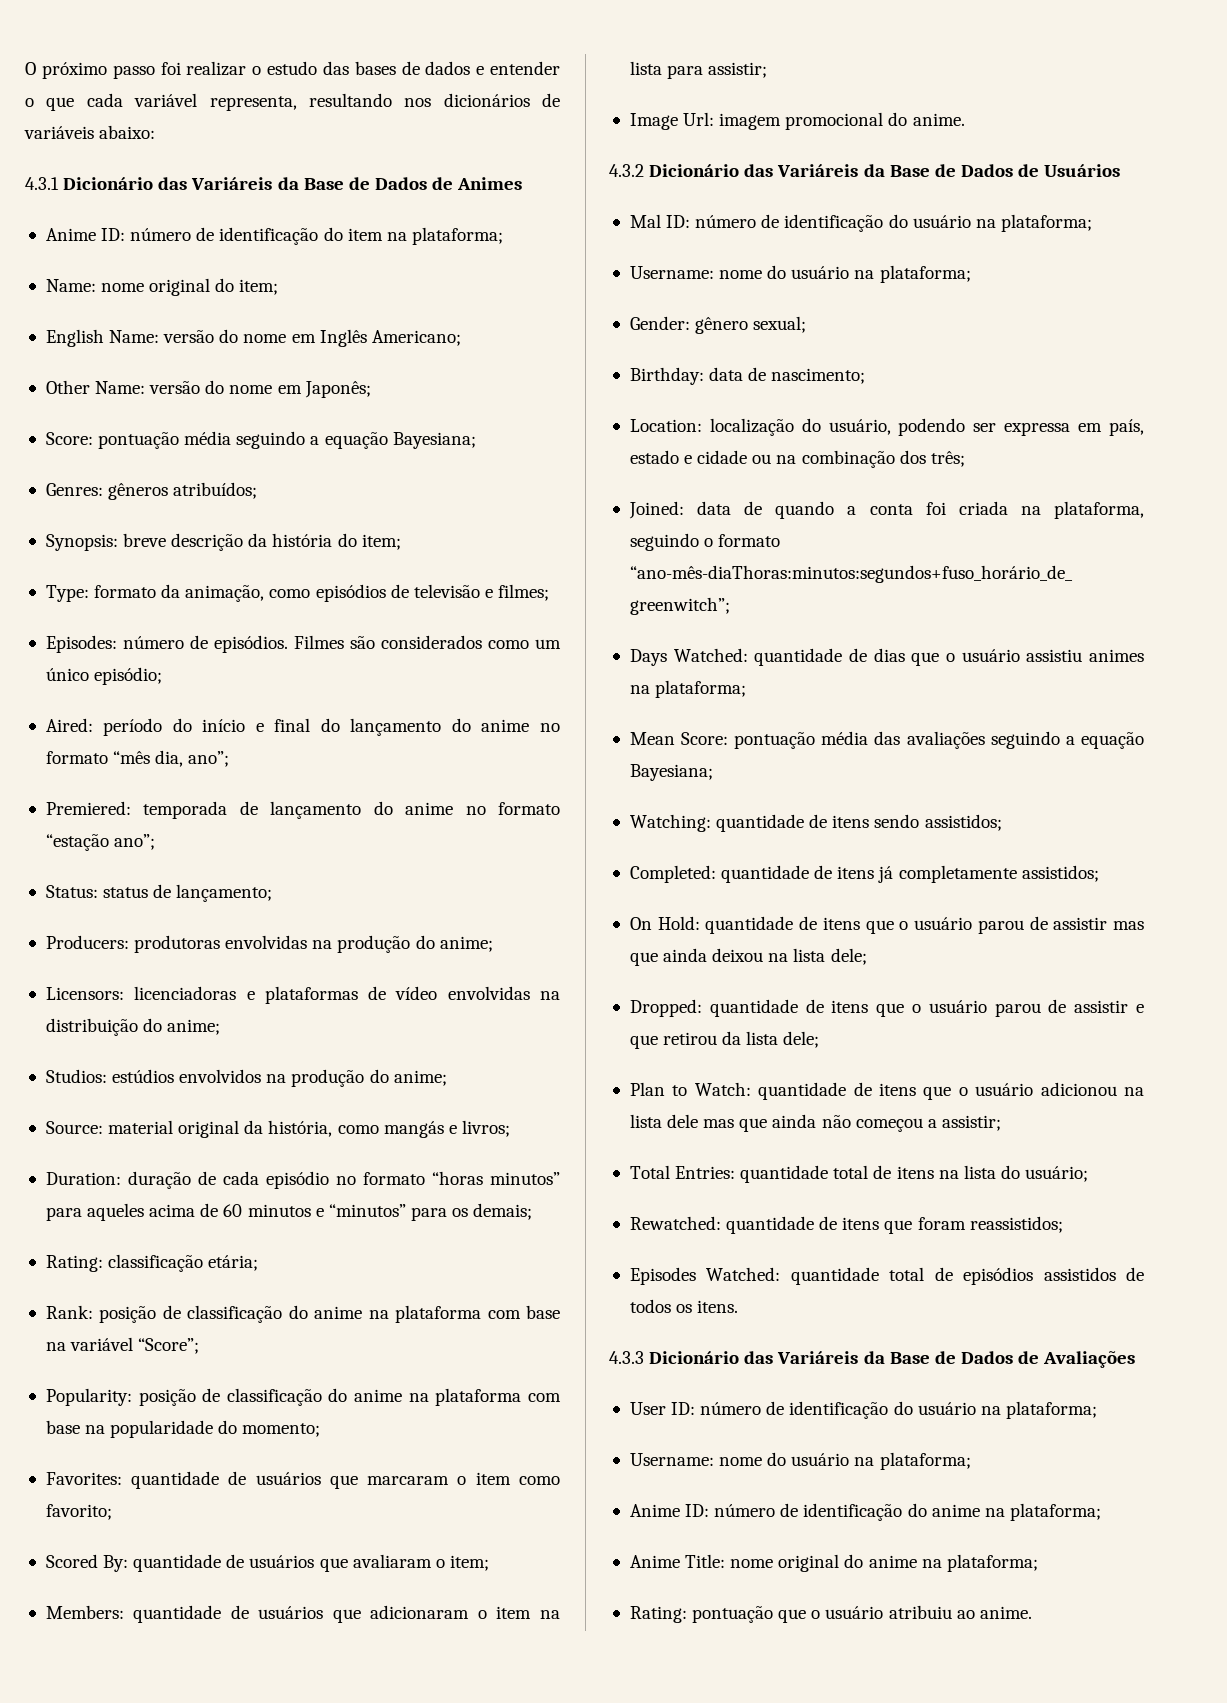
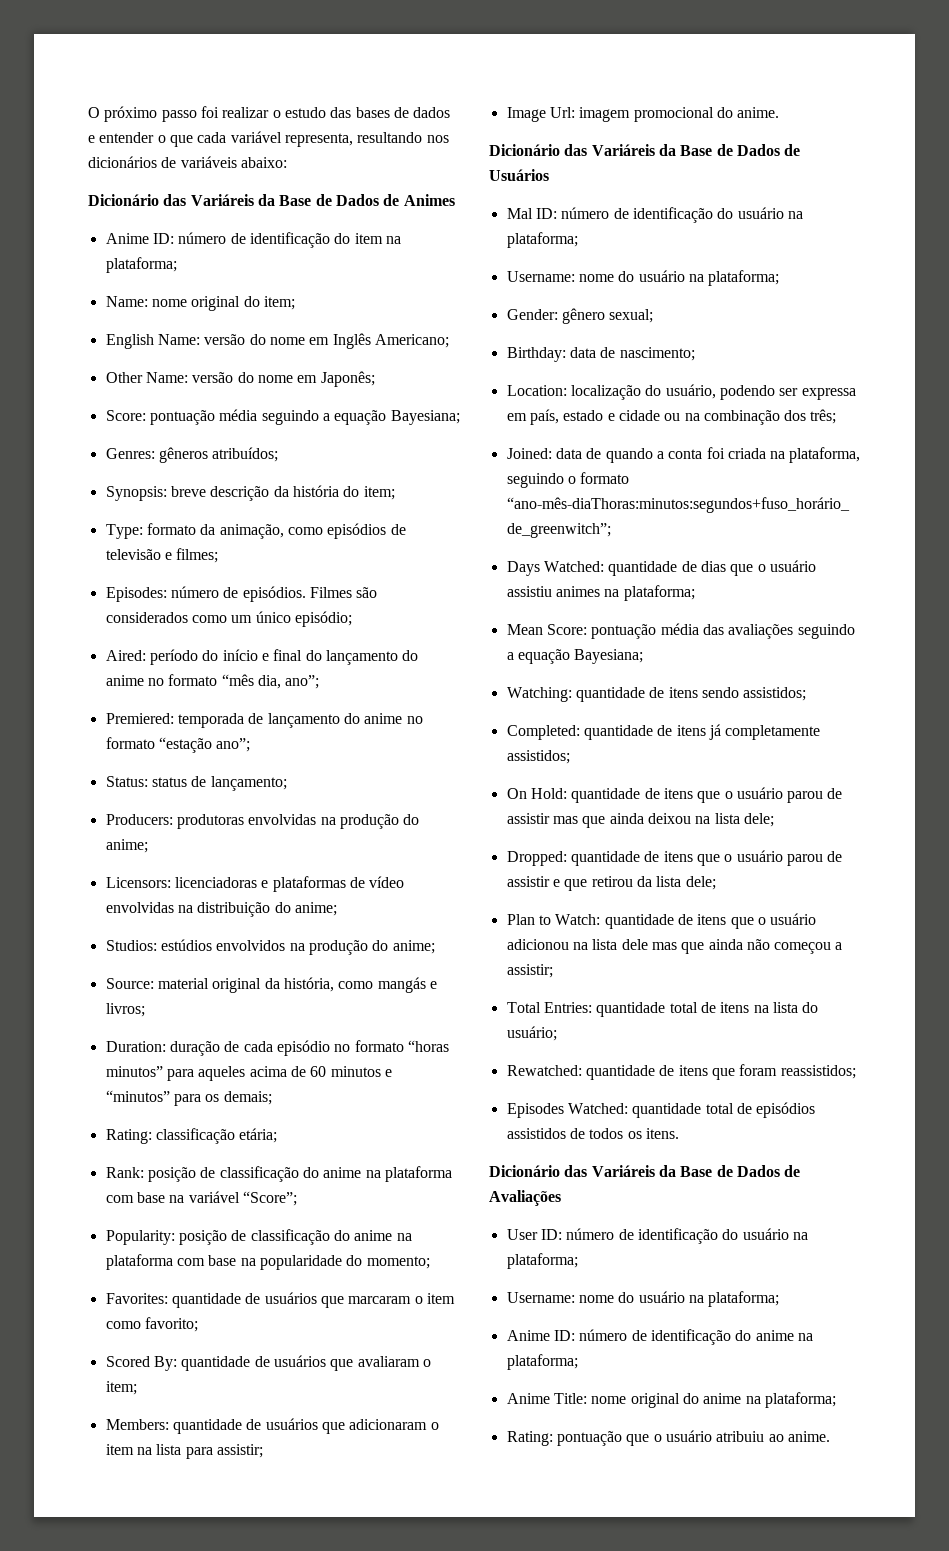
[25,177,59,190] 4.3.1 -> (287, 162) none
[609,164,644,177] 4.3.2 -> (780, 112) none
[609,1351,644,1364] 4.3.3 -> (679, 1133) none

